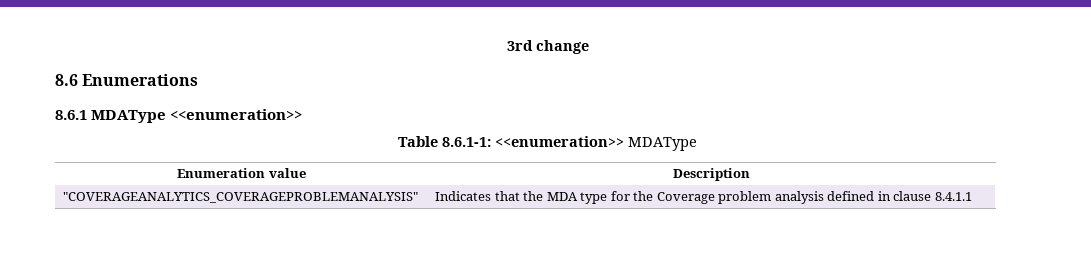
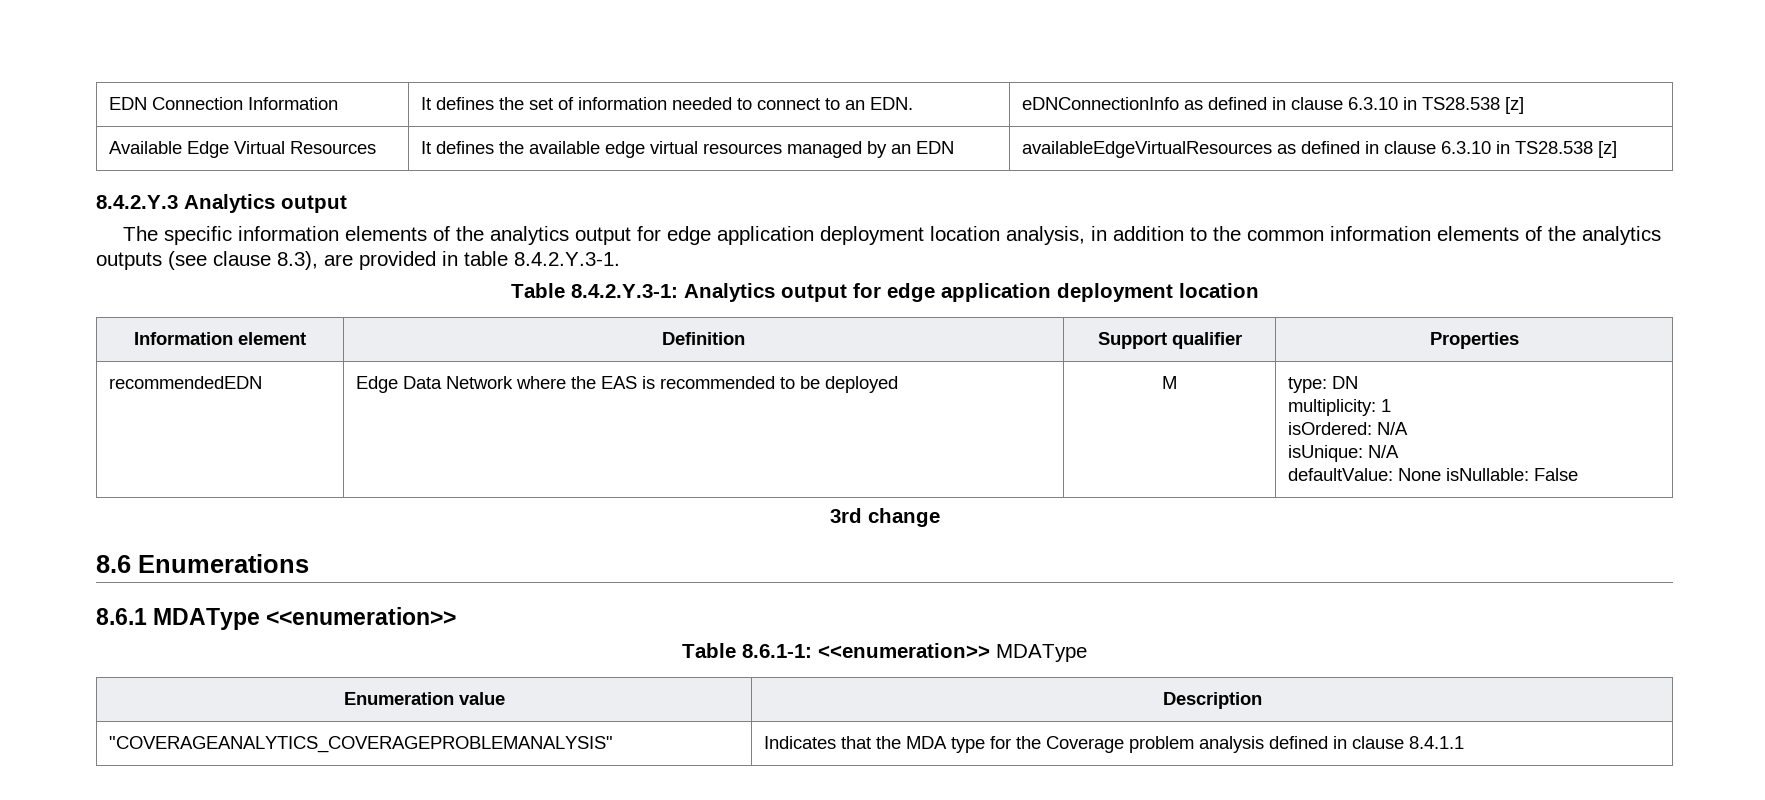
(506, 45) none -> [108,97,338,110] [420,97,913,110] [1021,97,1524,114] [108,141,376,158] [420,141,954,158] [1021,141,1617,158] [96,194,347,213] [123,226,1662,245] [96,251,620,270] [510,283,1259,302] [134,332,306,345] [662,332,745,345] [1097,332,1242,349] [1429,332,1519,349] [108,376,262,389] [355,376,898,393] [1162,376,1178,389] [1287,376,1358,393] [1287,399,1391,416] [1287,422,1408,435] [1287,445,1399,462] [1287,468,1578,481] EDN Connection Information | It defines the set of information needed to connect to an EDN. | eDNConnectionInfo as defined in clause 6.3.10 in TS28.538 [z] // Available Edge Virtual Resources | It defines the available edge virtual resources managed by an EDN | availableEdgeVirtualResources as defined in clause 6.3.10 in TS28.538 [z] // 8.4.2.Y.3 Analytics output // The specific information elements of the analytics output for edge application deployment location analysis, in addition to the common information elements of the analytics outputs (see clause 8.3), are provided in table 8.4.2.Y.3-1. // Table 8.4.2.Y.3-1: Analytics output for edge application deployment location // Information element | Definition | Support qualifier | Properties // recommendedEDN | Edge Data Network where the EAS is recommended to be deployed | M | type: DN // multiplicity: 1 // isOrdered: N/A // isUnique: N/A // defaultValue: None isNullable: False //

